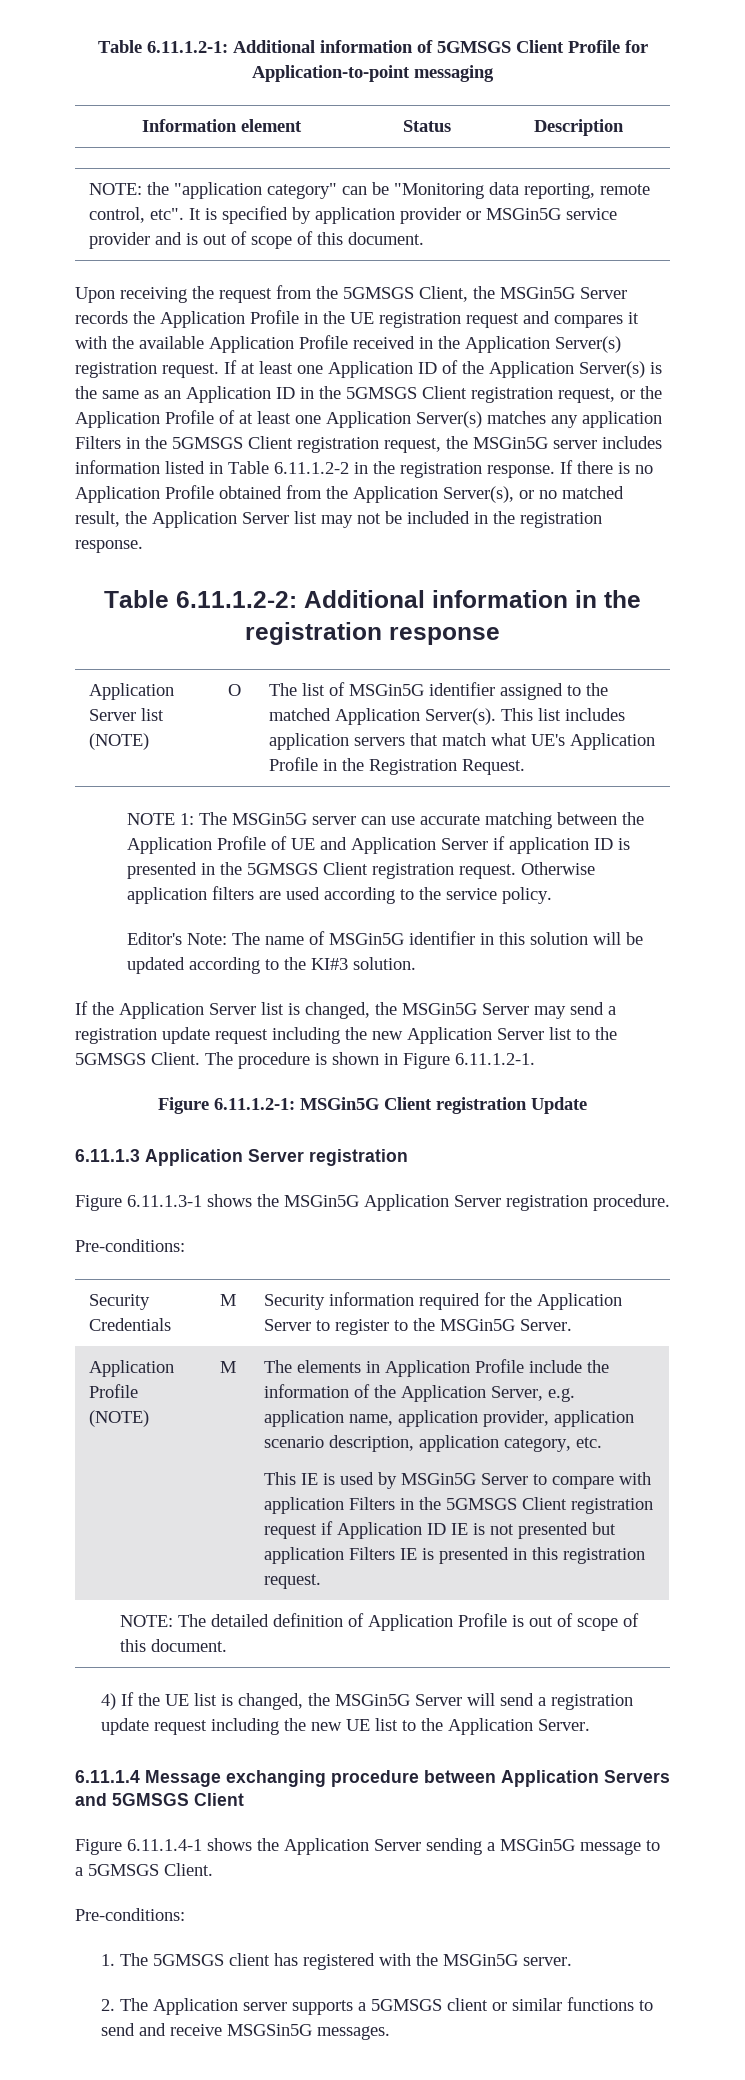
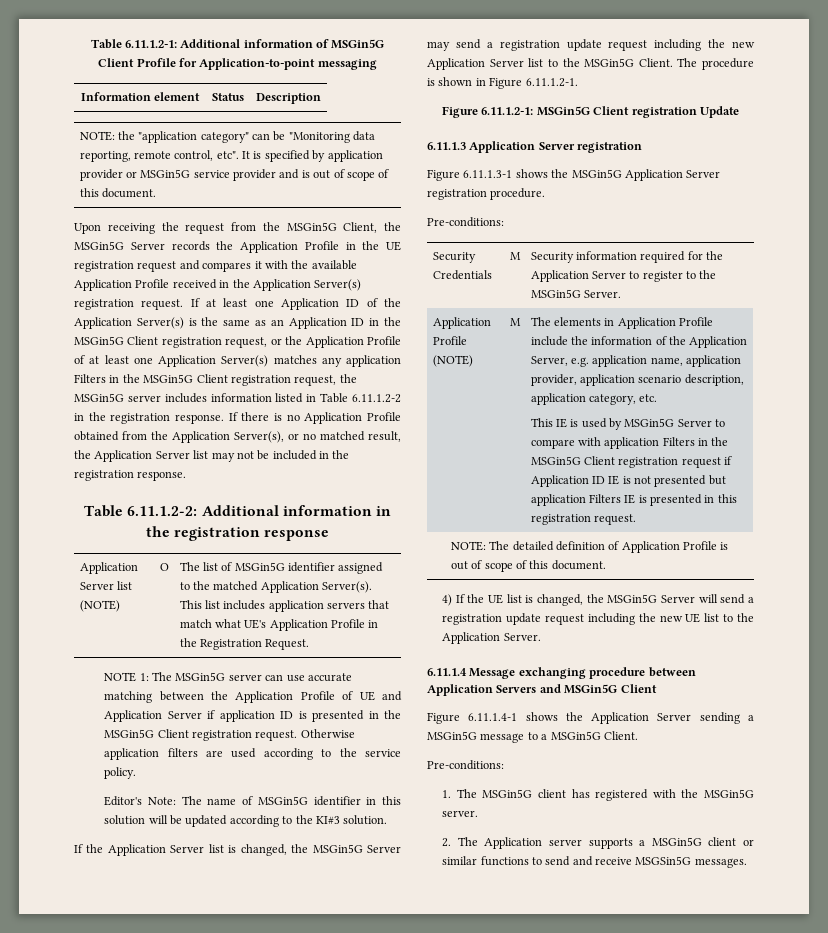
[436,41,511,53] 5GMSGS -> [331,39,385,49] MSGin5G
[343,287,414,299] 5GMSGS -> [286,222,337,231] MSGin5G
[346,387,417,399] 5GMSGS -> [74,336,124,345] MSGin5G
[172,437,243,449] 5GMSGS -> [143,374,194,383] MSGin5G
[246,863,318,875] 5GMSGS -> [104,729,155,738] MSGin5G
[75,1053,146,1065] 5GMSGS -> [584,58,635,67] MSGin5G
[446,1498,518,1510] 5GMSGS -> [530,456,581,465] MSGin5G
[112,1793,189,1806] 5GMSGS -> [564,684,618,694] MSGin5G
[88,1864,159,1876] 5GMSGS -> [550,731,601,740] MSGin5G
[152,1954,224,1966] 5GMSGS -> [482,789,533,798] MSGin5G
[370,1999,442,2011] 5GMSGS -> [651,837,702,846] MSGin5G

